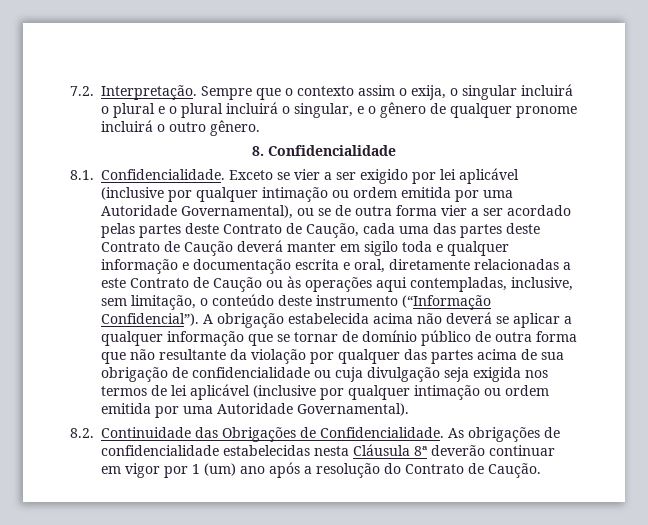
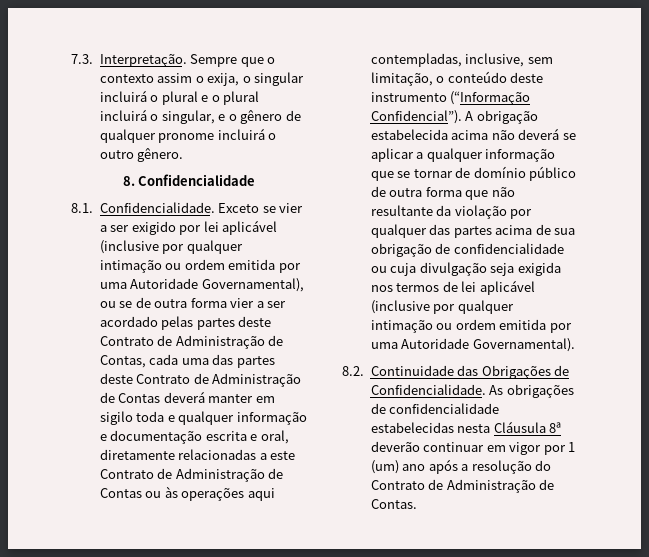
[70,86,94,96] 7.2. -> [71,54,93,64] 7.3.
[306,223,359,238] Caução, -> [175,335,284,349] [99,355,146,368] Administração de Contas,
[184,241,233,256] Caução -> [212,373,302,387] [99,392,161,403] Administração de Contas
[213,277,262,292] Caução -> [175,468,284,482] [99,488,142,498] Administração de Contas
[488,463,541,478] Caução. -> [446,479,555,493] [370,499,417,509] Administração de Contas.

